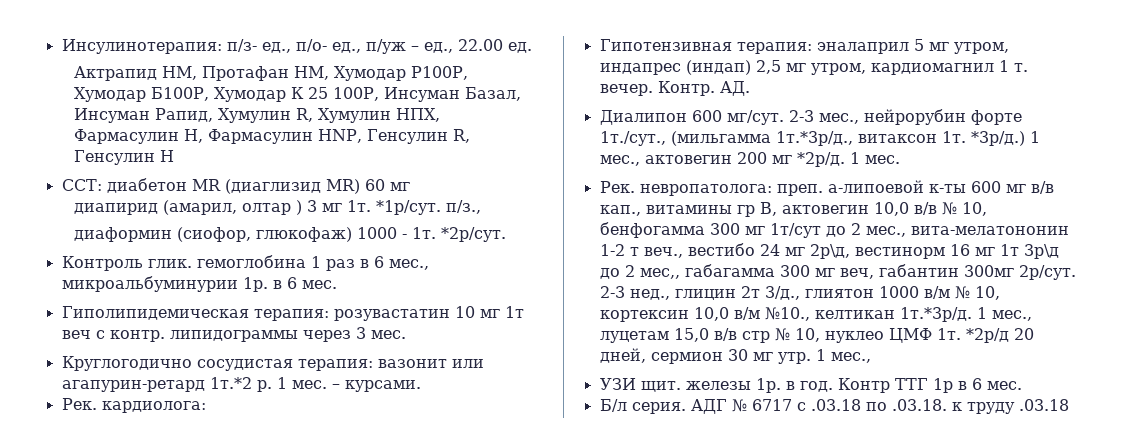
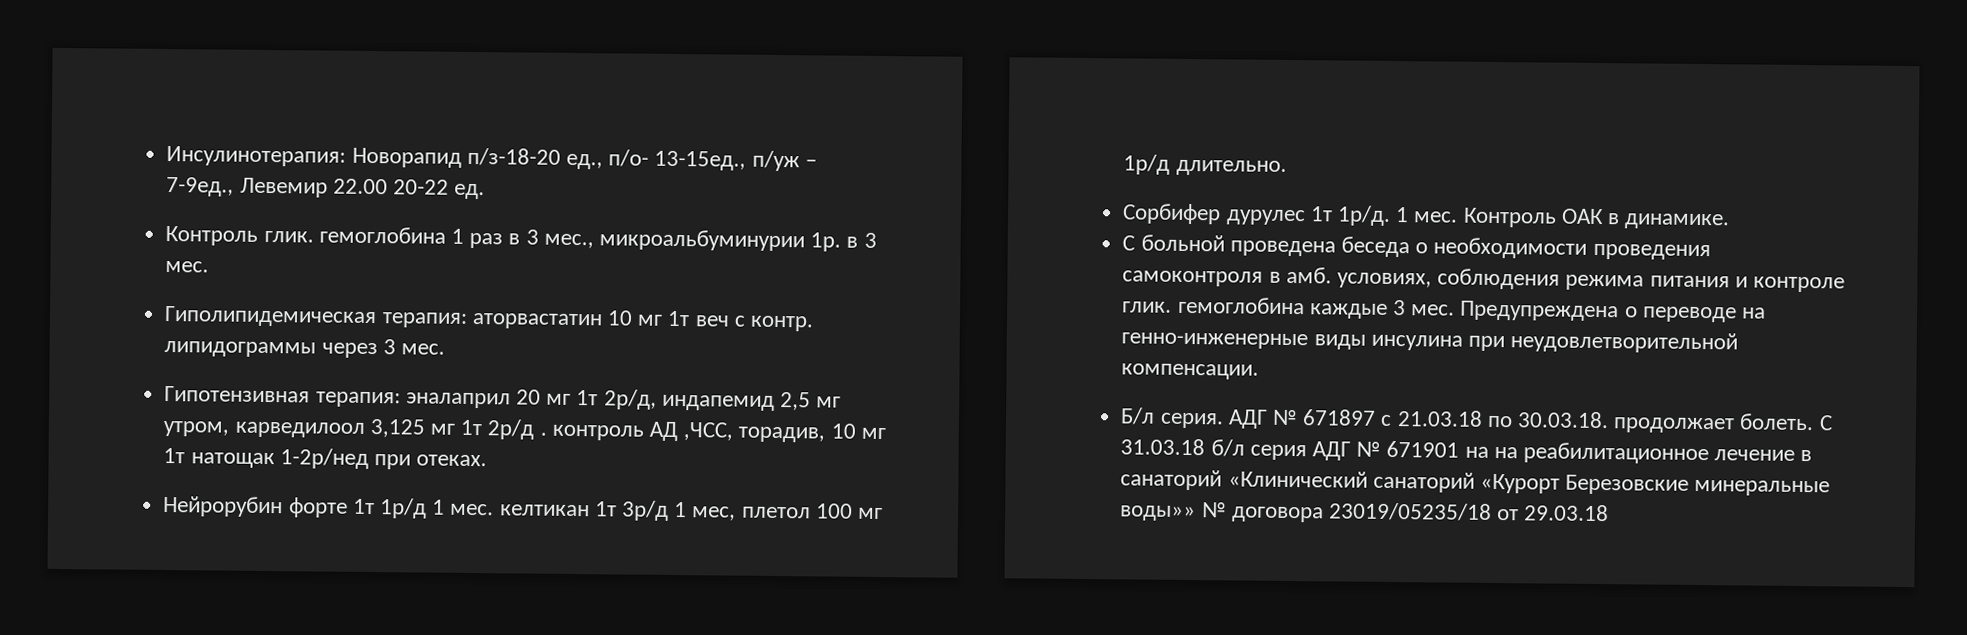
[226,39,257,52] п/з- -> [351,147,561,168] Новорапид п/з-18-20
[331,42,361,53] ед., -> [654,150,747,171] 13-15ед.,
[423,39,532,53] [73,66,468,81] [73,87,521,102] [73,108,440,123] [73,129,470,144] [73,150,174,165] [61,178,410,194] [73,200,481,215] [73,227,506,242] ед., 22.00 ед. // Актрапид НМ, Протафан НМ, Хумодар Р100Р, Хумодар Б100Р, Хумодар К 25 100Р, Инсуман Базал, Инсуман Рапид, Хумулин R, Хумулин НПХ, Фармасулин Н, Фармасулин НNР, Генсулин R, Генсулин Н // ССТ: диабетон МR (диаглизид МR) 60 мг // диапирид (амарил, олтар ) 3 мг 1т. *1р/сут. п/з., // диаформин (сиофор, глюкофаж) 1000 - 1т. *2р/сут. -> [166,177,486,200] 7-9ед., Левемир 22.00 20-22 ед.
[373,256,384,268] 6 -> [525,229,539,245] 3
[286,277,297,289] 6 -> [863,232,877,248] 3
[333,309,450,321] розувастатин -> [471,313,603,330] аторвастатин
[61,356,484,371] [61,377,421,392] [61,398,206,413] [599,39,1009,54] [599,60,1028,75] [599,81,750,96] [599,109,1022,125] [599,131,1040,146] [599,152,900,167] [599,180,1054,196] [599,202,987,217] [599,222,1069,238] [599,243,1059,259] [599,264,1076,280] [599,286,1000,300] [599,307,1032,322] [599,328,1034,343] [599,348,871,364] [599,378,1022,393] [599,399,1069,414] Круглогодично сосудистая терапия: вазонит или агапурин-ретард 1т.*2 р. 1 мес. – курсами. // Рек. кардиолога: // Гипотензивная терапия: эналаприл 5 мг утром, индапрес (индап) 2,5 мг утром, кардиомагнил 1 т. вечер. Контр. АД. // Диалипон 600 мг/сут. 2-3 мес., нейрорубин форте 1т./сут., (мильгамма 1т.*3р/д., витаксон 1т. *3р/д.) 1 мес., актовегин 200 мг *2р/д. 1 мес. // Рек. невропатолога: преп. а-липоевой к-ты 600 мг в/в кап., витамины гр В, актовегин 10,0 в/в № 10, бенфогамма 300 мг 1т/сут до 2 мес., вита-мелатононин 1-2 т веч., вестибо 24 мг 2р\д, вестинорм 16 мг 1т 3р\д до 2 мес,, габагамма 300 мг веч, габантин 300мг 2р/сут. 2-3 нед., глицин 2т 3/д., глиятон 1000 в/м № 10, кортексин 10,0 в/м №10., келтикан 1т.*3р/д. 1 мес., луцетам 15,0 в/в стр № 10, нуклео ЦМФ 1т. *2р/д 20 дней, сермион 30 мг утр. 1 мес., // УЗИ щит. железы 1р. в год. Контр ТТГ 1р в 6 мес. // Б/л серия. АДГ № 6717 с .03.18 по .03.18. к труду .03.18 -> [164,385,842,411] [163,419,886,443] [163,447,488,470] [163,495,884,521] [1123,154,1287,176] [1122,203,1731,230] [1122,234,1711,261] [1122,266,1845,293] [1122,296,1766,323] [1121,331,1739,354] [1121,363,1260,380] [1120,407,1833,434] [1120,438,1813,465] [1120,469,1831,497] [1120,502,1610,523] Гипотензивная терапия: эналаприл 20 мг 1т 2р/д, индапемид 2,5 мг утром, карведилоол 3,125 мг 1т 2р/д . контроль АД ,ЧСС, торадив, 10 мг 1т натощак 1-2р/нед при отеках. // Нейрорубин форте 1т 1р/д 1 мес. келтикан 1т 3р/д 1 мес, плетол 100 мг 1р/д длительно. // Сорбифер дурулес 1т 1р/д. 1 мес. Контроль ОАК в динамике. // С больной проведена беседа о необходимости проведения самоконтроля в амб. условиях, соблюдения режима питания и контроле глик. гемоглобина каждые 3 мес. Предупреждена о переводе на генно-инженерные виды инсулина при неудовлетворительной компенсации. // Б/л серия. АДГ № 671897 с 21.03.18 по 30.03.18. продолжает болеть. С 31.03.18 б/л серия АДГ № 671901 на на реабилитационное лечение в санаторий «Клинический санаторий «Курорт Березовские минеральные воды»» № договора 23019/05235/18 от 29.03.18

